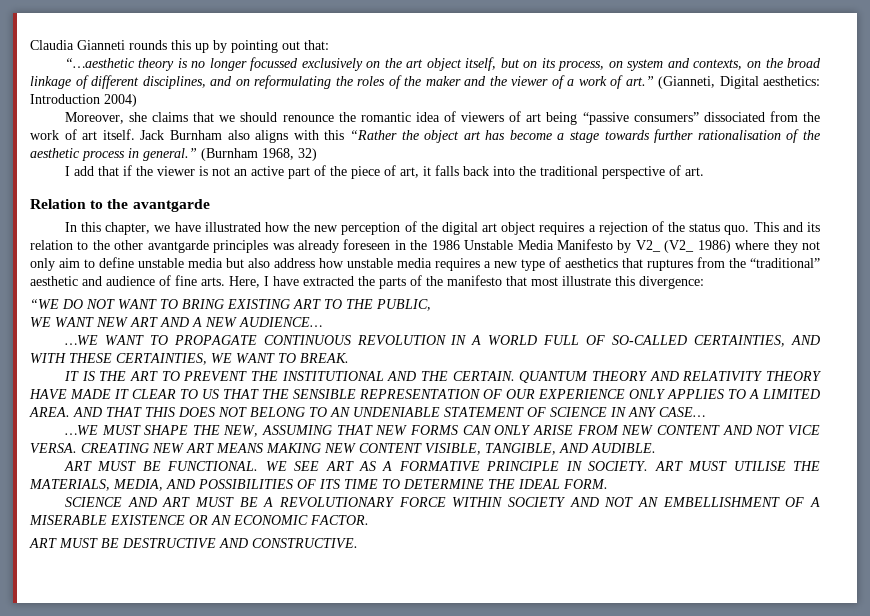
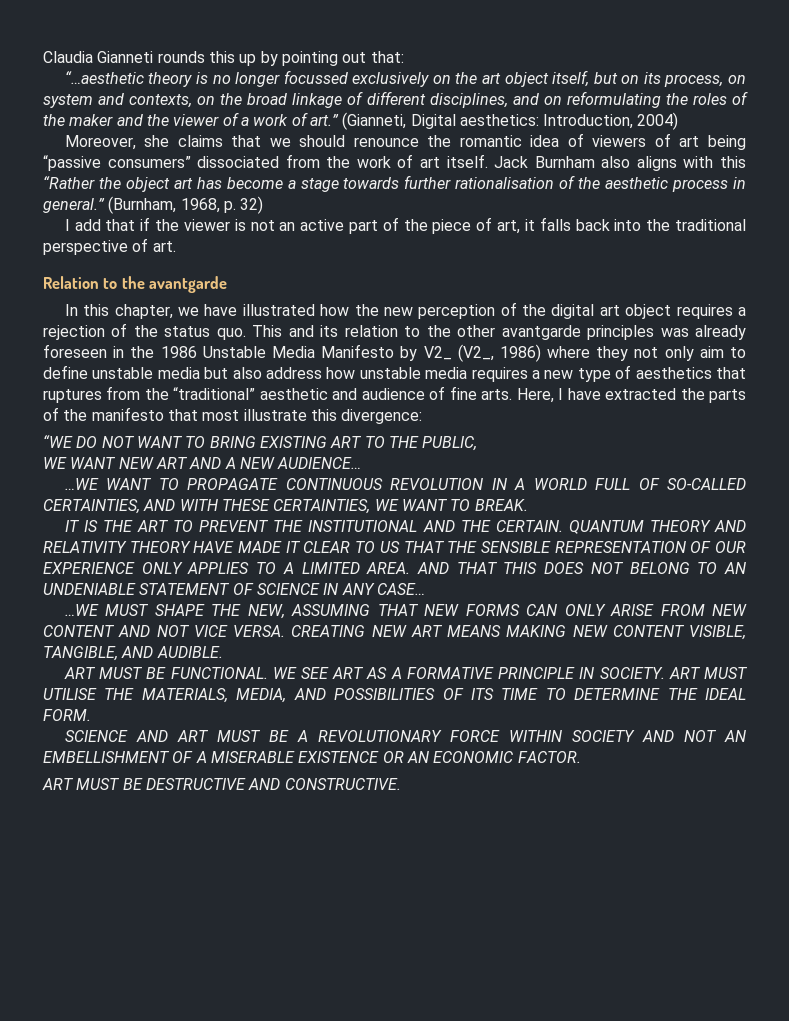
[30,94,100,104] Introduction -> [543,114,634,129] Introduction,
[201,148,294,161] (Burnham 1968, -> [108,196,236,214] (Burnham, 1968, p.
[664,240,695,253] (V2_ -> [457,344,494,362] (V2_,

